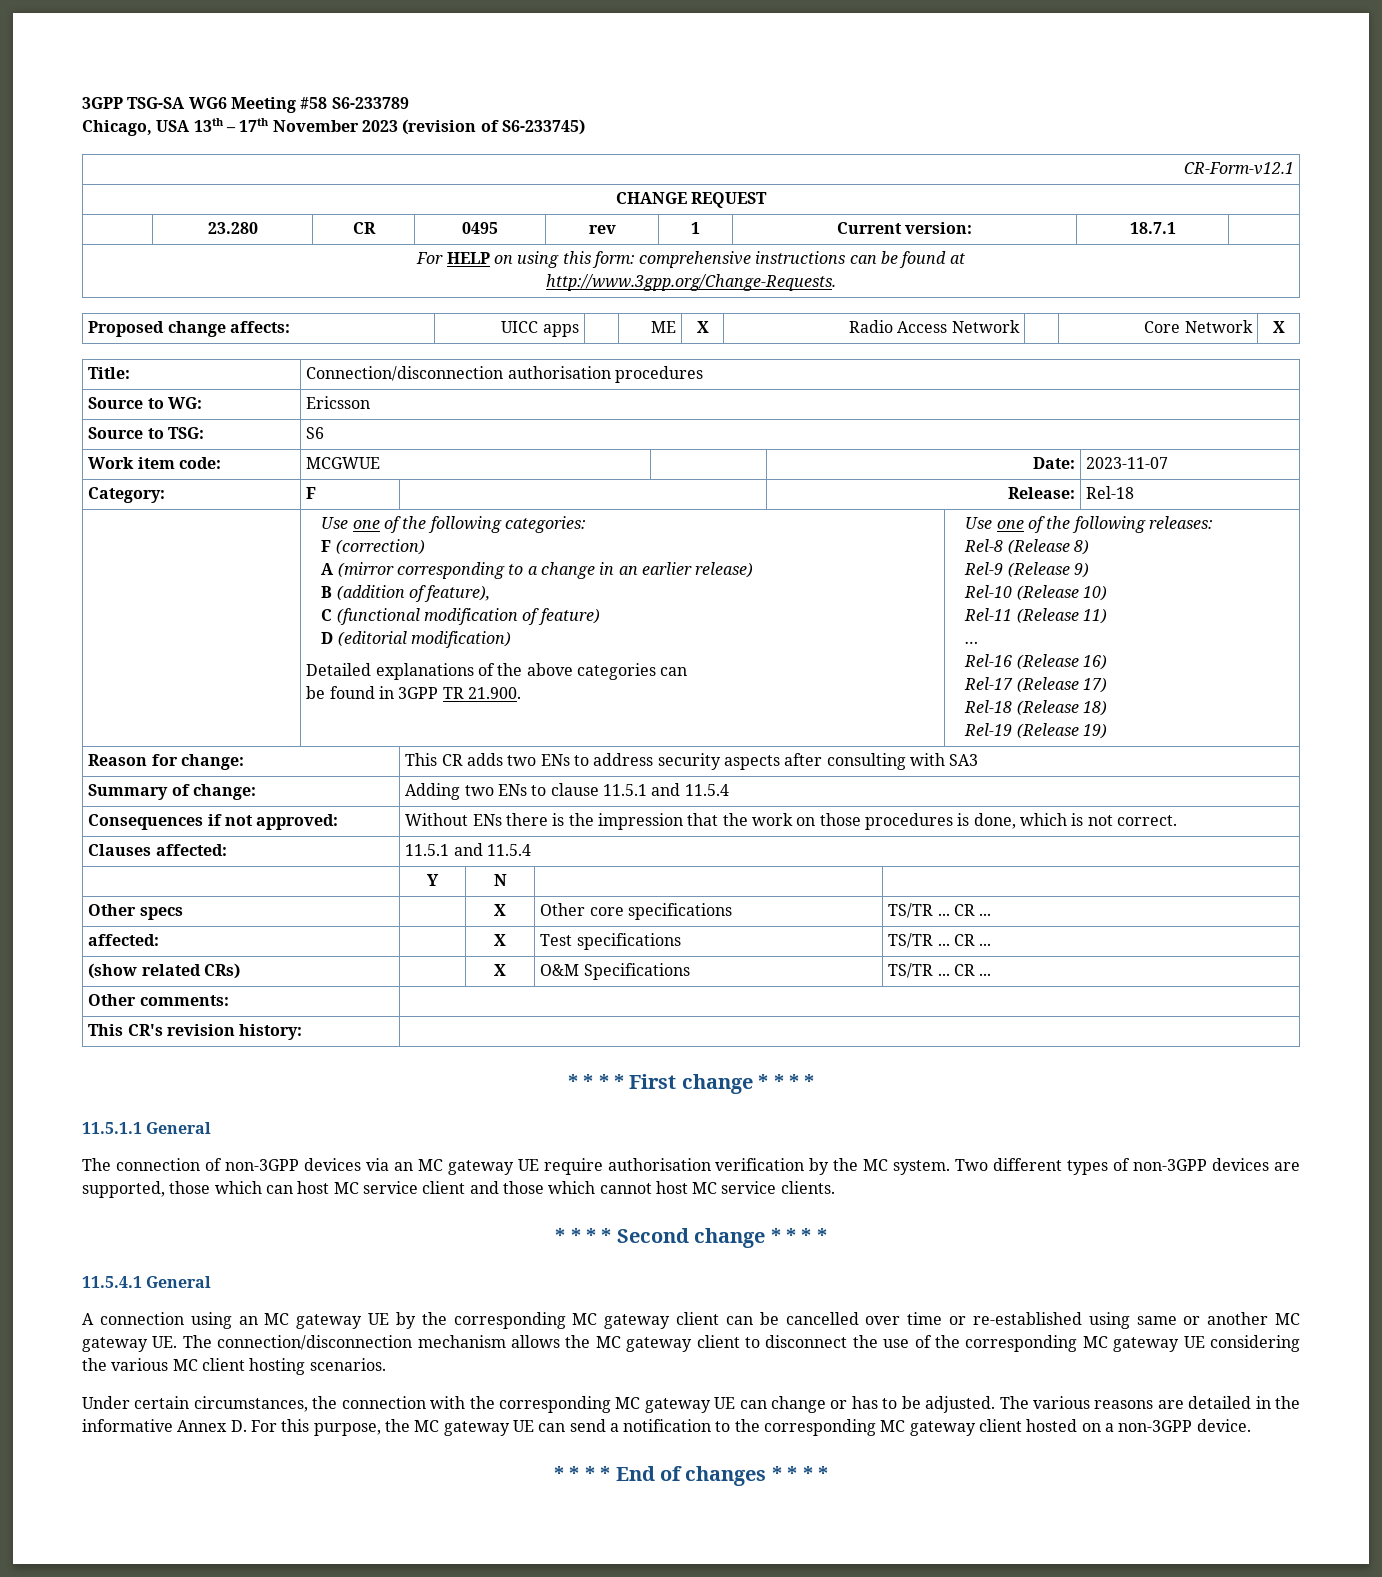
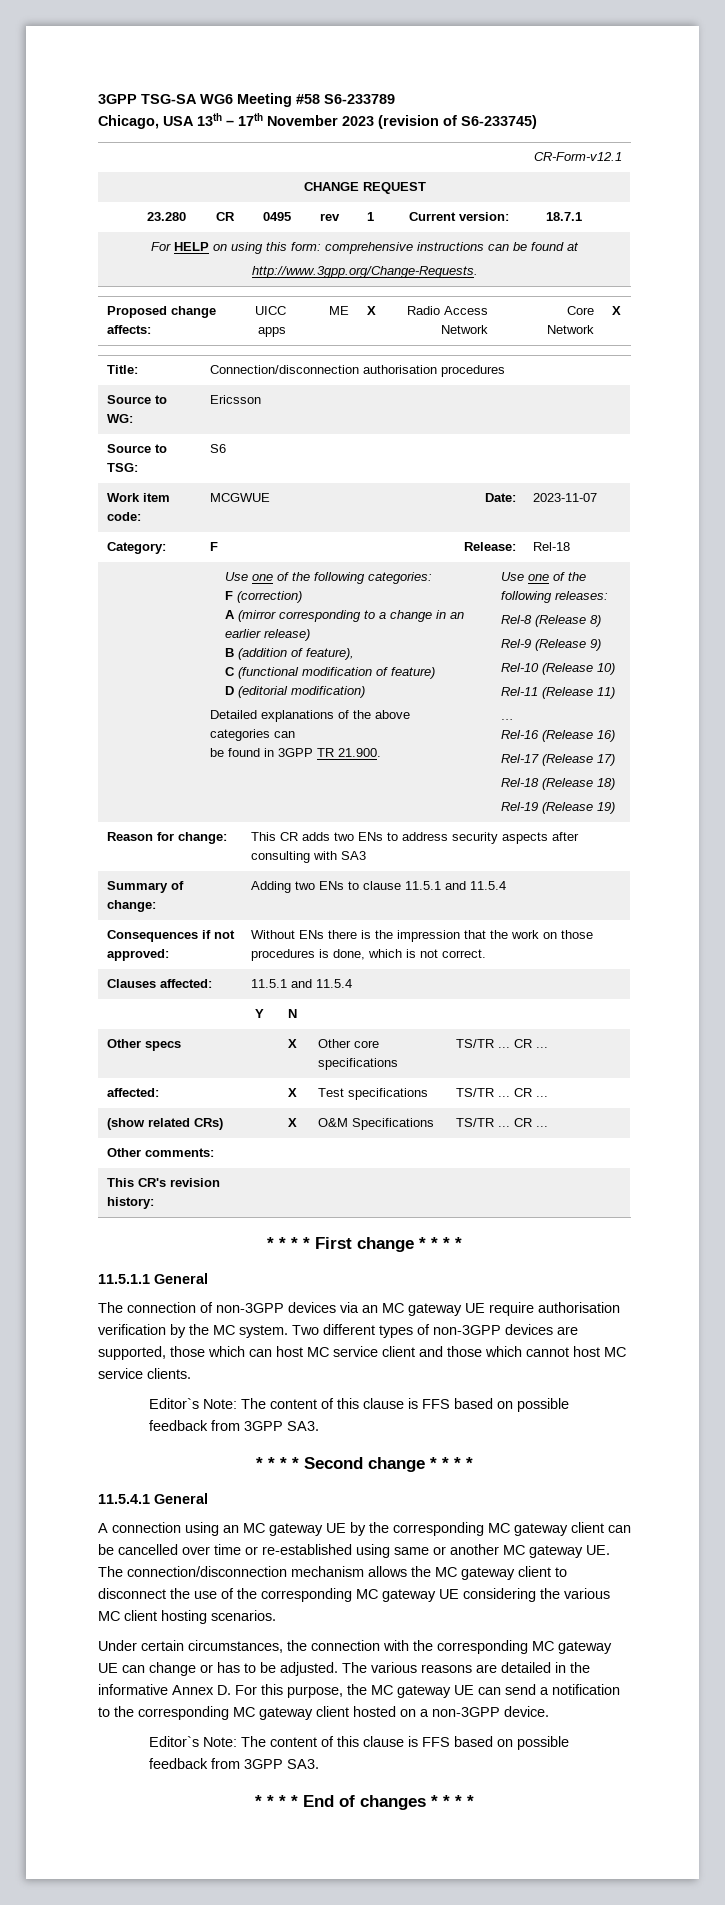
(835, 1187) none -> [149,1398,570,1412] [149,1420,320,1431] // Editor`s Note: The content of this clause is FFS based on possible feedback from 3GPP SA3.
(1251, 1425) none -> [149,1736,570,1750] [149,1758,320,1769] // Editor`s Note: The content of this clause is FFS based on possible feedback from 3GPP SA3.

